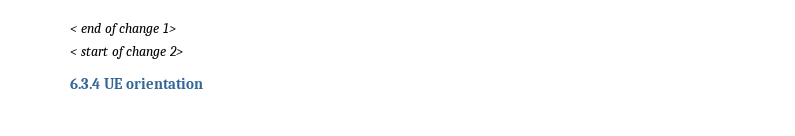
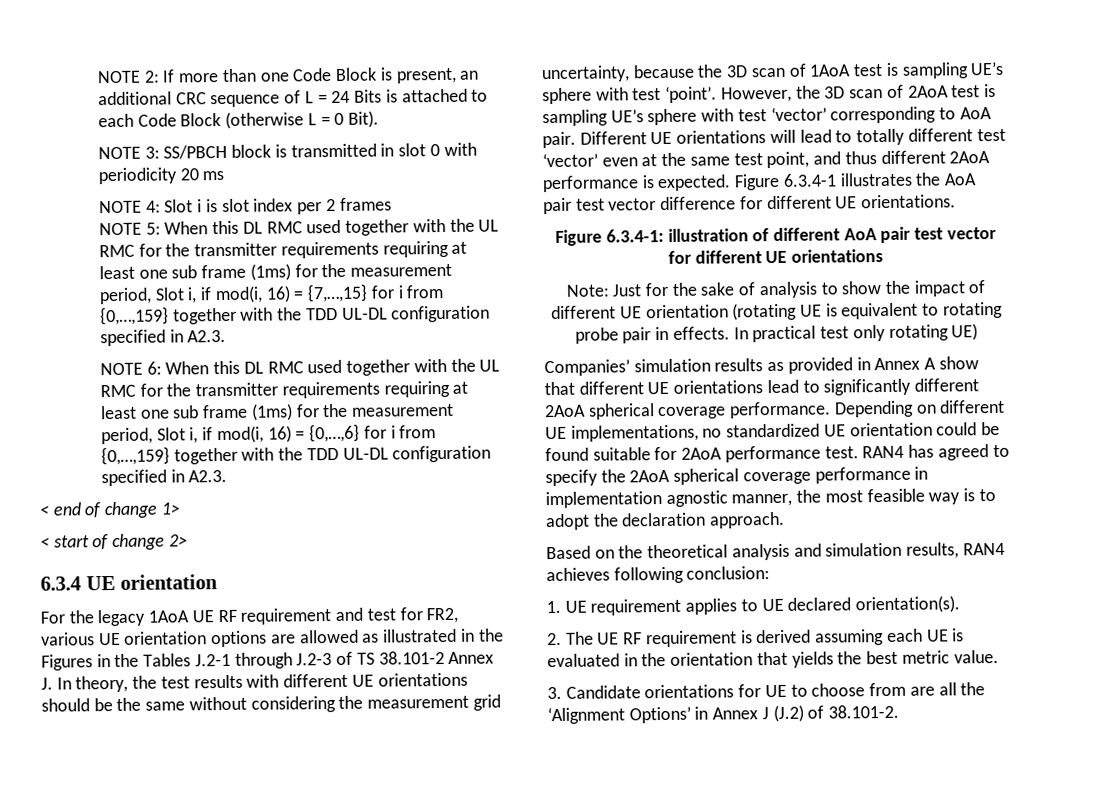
(70, 29) none -> [97,67,480,84] [98,88,489,108] [98,110,380,129] [98,142,477,160] [98,167,225,185] [99,197,392,215] [99,218,500,236] [99,240,468,259] [99,263,453,281] [99,283,445,305] [100,305,491,326] [100,329,227,347] [100,358,501,376] [100,380,469,399] [100,403,455,421] [101,423,437,445] [101,445,492,466] [101,469,228,487] NOTE 2: If more than one Code Block is present, an additional CRC sequence of L = 24 Bits is attached to each Code Block (otherwise L = 0 Bit). // NOTE 3: SS/PBCH block is transmitted in slot 0 with periodicity 20 ms // NOTE 4: Slot i is slot index per 2 frames // NOTE 5: When this DL RMC used together with the UL RMC for the transmitter requirements requiring at least one sub frame (1ms) for the measurement period, Slot i, if mod(i, 16) = {7,…,15} for i from {0,…,159} together with the TDD UL-DL configuration specified in A2.3. // NOTE 6: When this DL RMC used together with the UL RMC for the transmitter requirements requiring at least one sub frame (1ms) for the measurement period, Slot i, if mod(i, 16) = {0,…,6} for i from {0,…,159} together with the TDD UL-DL configuration specified in A2.3. //
(204, 83) none -> [40,607,459,627] [41,628,504,648] [41,651,495,671] [41,672,468,693] [41,694,501,713] [541,61,1005,83] [542,83,996,105] [542,106,992,127] [542,128,1006,149] [542,150,991,169] [542,172,978,193] [543,194,957,215] [555,226,997,246] [667,249,884,264] [565,280,986,299] [551,301,1003,321] [574,323,979,344] [544,356,979,377] [544,378,980,396] [544,399,1006,420] [545,421,1001,442] [545,444,1010,463] [545,466,929,487] [545,488,996,509] [545,511,786,531] [546,542,1005,561] [546,566,771,584] [546,595,961,616] [547,628,965,648] [547,649,999,668] [547,682,986,700] [547,704,900,725] // For the legacy 1AoA UE RF requirement and test for FR2, various UE orientation options are allowed as illustrated in the Figures in the Tables J.2-1 through J.2-3 of TS 38.101-2 Annex J. In theory, the test results with different UE orientations should be the same without considering the measurement grid uncertainty, because the 3D scan of 1AoA test is sampling UE’s sphere with test ‘point’. However, the 3D scan of 2AoA test is sampling UE’s sphere with test ‘vector’ corresponding to AoA pair. Different UE orientations will lead to totally different test ‘vector’ even at the same test point, and thus different 2AoA performance is expected. Figure 6.3.4-1 illustrates the AoA pair test vector difference for different UE orientations. // Figure 6.3.4-1: illustration of different AoA pair test vector for different UE orientations // Note: Just for the sake of analysis to show the impact of different UE orientation (rotating UE is equivalent to rotating probe pair in effects. In practical test only rotating UE) // Companies’ simulation results as provided in Annex A show that different UE orientations lead to significantly different 2AoA spherical coverage performance. Depending on different UE implementations, no standardized UE orientation could be found suitable for 2AoA performance test. RAN4 has agreed to specify the 2AoA spherical coverage performance in implementation agnostic manner, the most feasible way is to adopt the declaration approach. // Based on the theoretical analysis and simulation results, RAN4 achieves following conclusion: // 1. UE requirement applies to UE declared orientation(s). // 2. The UE RF requirement is derived assuming each UE is evaluated in the orientation that yields the best metric value. // 3. Candidate orientations for UE to choose from are all the ‘Alignment Options’ in Annex J (J.2) of 38.101-2.

